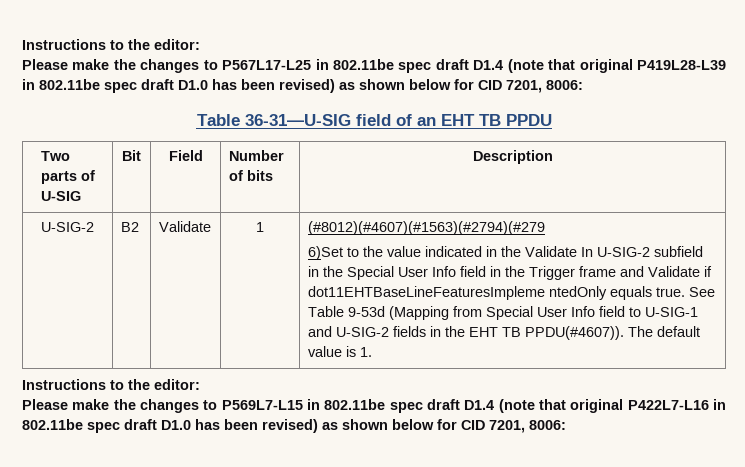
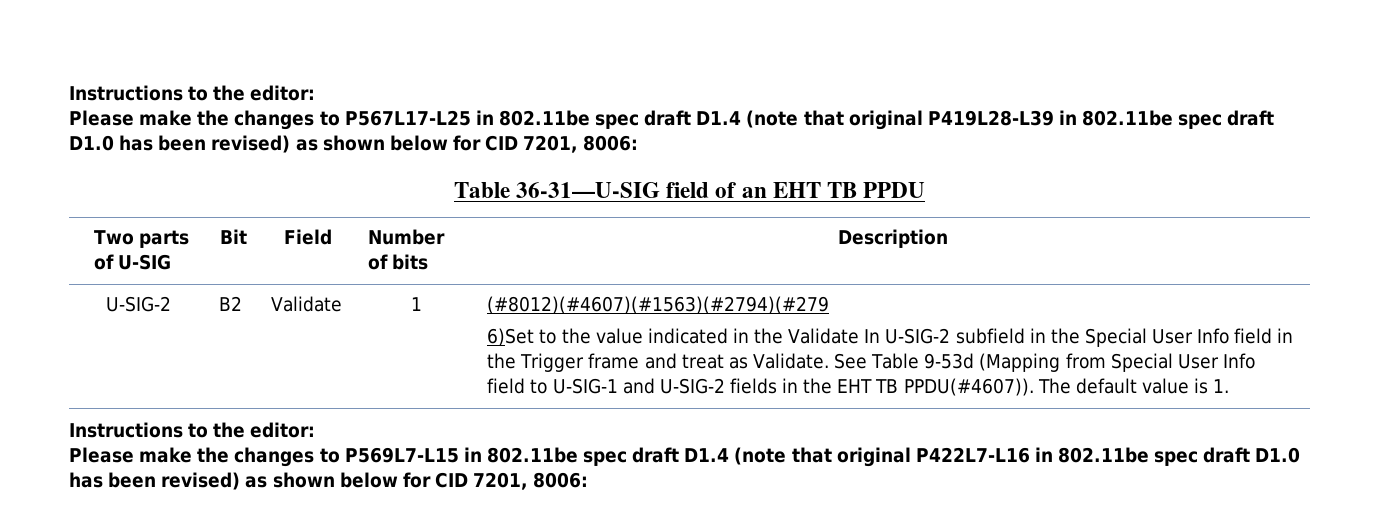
[647,266,712,277] [307,286,685,300] Validate if dot11EHTBaseLineFeaturesImpleme ntedOnly equals true. -> [681,353,830,369] treat as Validate.

